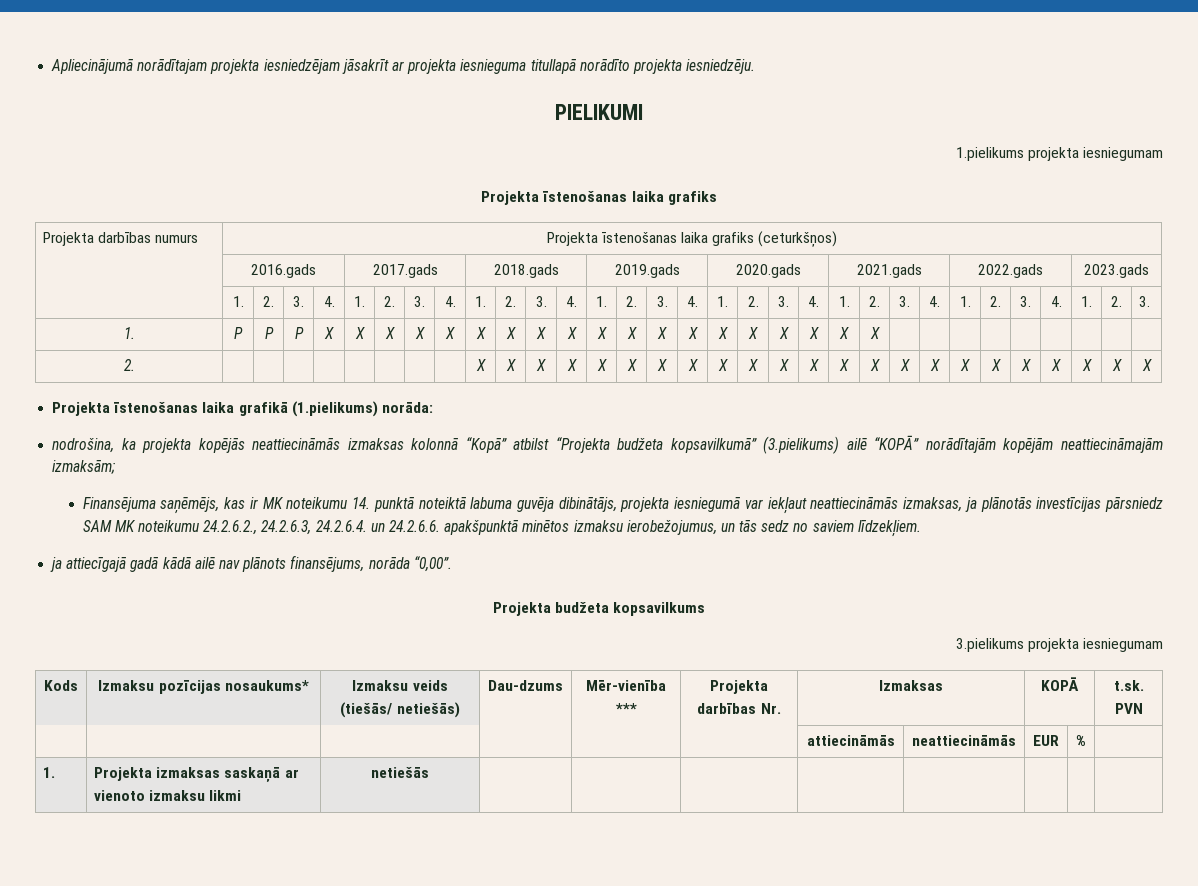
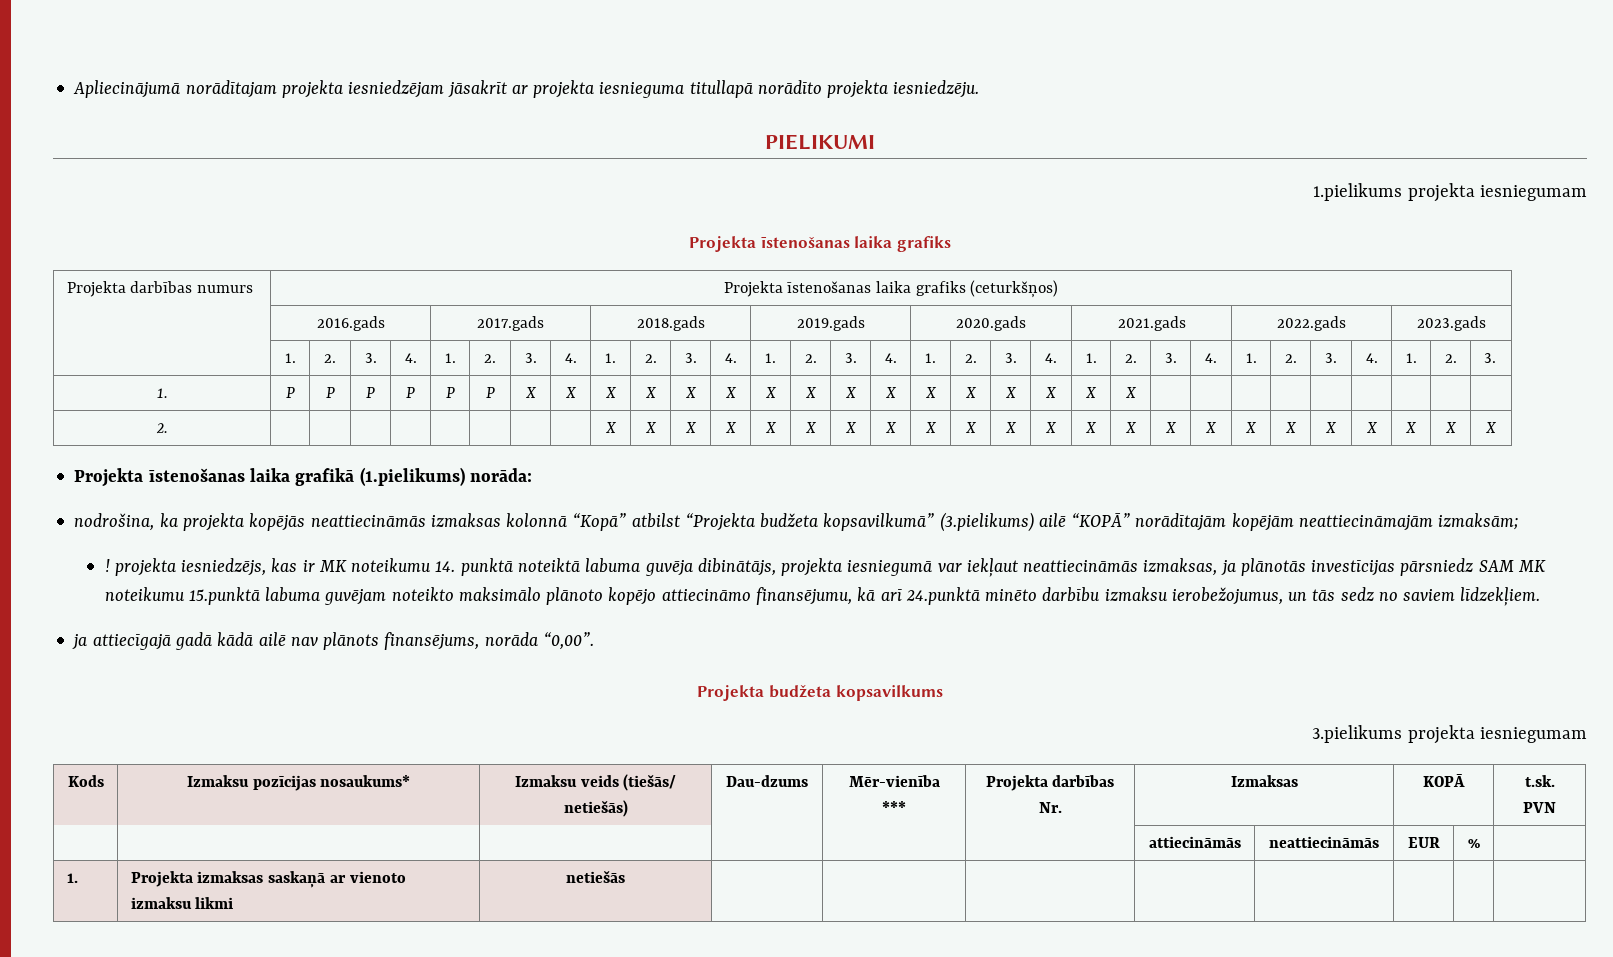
[324,327,334,339] [354,327,365,339] [384,327,395,339] X | X | X -> [406,387,415,398] [445,387,455,398] [485,387,495,398] P | P | P
[82,497,220,514] Finansējuma saņēmējs, -> [104,558,267,576] ! projekta iesniedzējs,
[203,519,570,535] 24.2.6.2., 24.2.6.3, 24.2.6.4. un 24.2.6.6. apakšpunktā minētos -> [188,587,1101,605] 15.punktā labuma guvējam noteikto maksimālo plānoto kopējo attiecināmo finansējumu, kā arī 24.punktā minēto darbību

